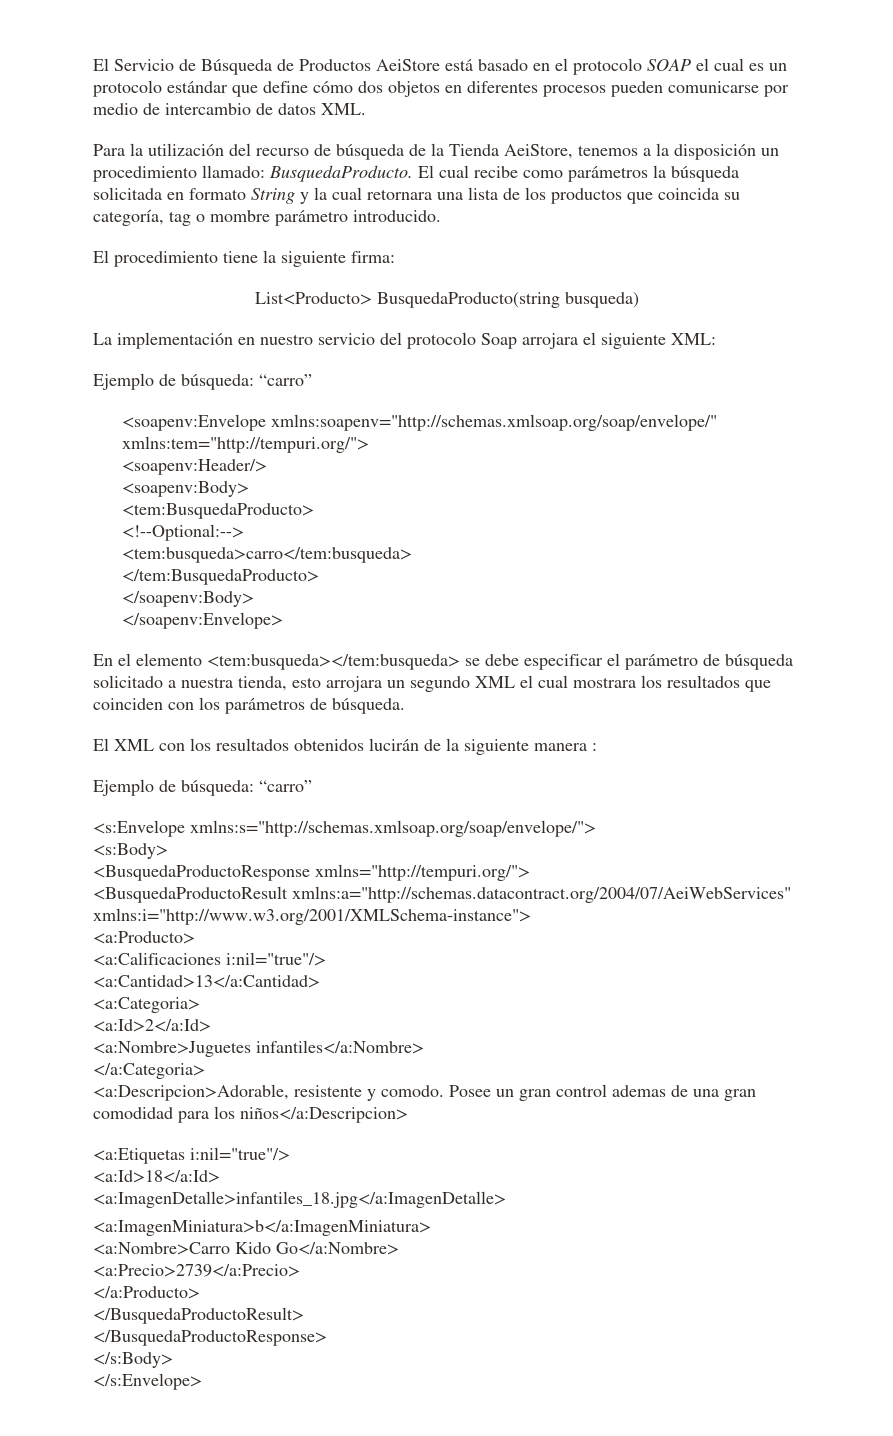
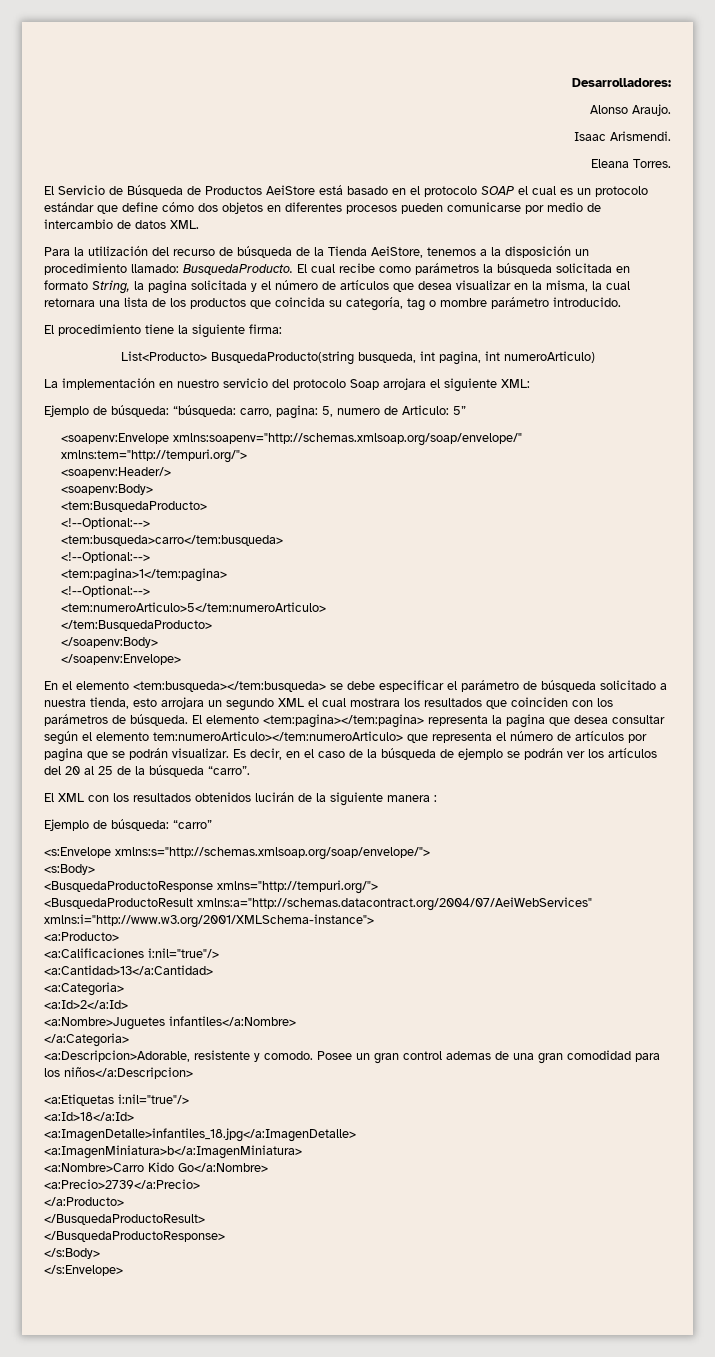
(93, 64) none -> [572,78,671,87] [590,104,671,116] [574,131,671,141] [591,159,671,168] Desarrolladores: // Alonso Araujo. // Isaac Arismendi. // Eleana Torres. //
[251,188,309,204] String y -> [92,280,588,294] String, la pagina solicitada y el número de artículos que desea visualizar en la misma,
[564,292,639,308] busqueda) -> [357,351,595,365] busqueda, int pagina, int numeroArticulo)
[259,374,312,386] “carro” -> [173,405,466,419] “búsqueda: carro, pagina: 5, numero de Articulo: 5”
(412, 555) none -> [60,551,150,563] [60,568,227,582] [60,585,150,597] [60,602,326,612] // <!--Optional:--> // <tem:pagina>1</tem:pagina> // <!--Optional:--> // <tem:numeroArticulo>5</tem:numeroArticulo>
(405, 706) none -> [192,714,665,728] [44,731,647,745] [44,748,657,762] [44,765,250,777] El elemento <tem:pagina></tem:pagina> representa la pagina que desea consultar según el elemento tem:numeroArticulo></tem:numeroArticulo> que representa el número de artículos por pagina que se podrán visualizar. Es decir, en el caso de la búsqueda de ejemplo se podrán ver los artículos del 20 al 25 de la búsqueda “carro”.

